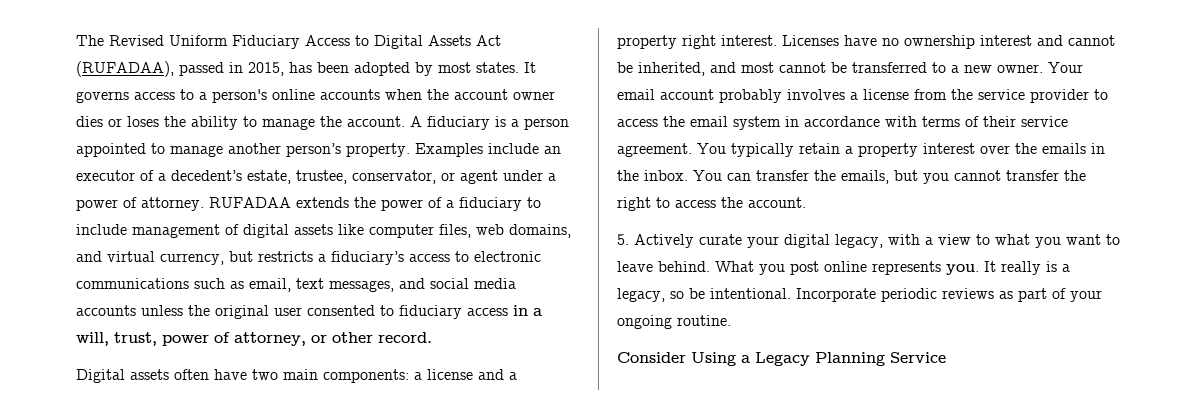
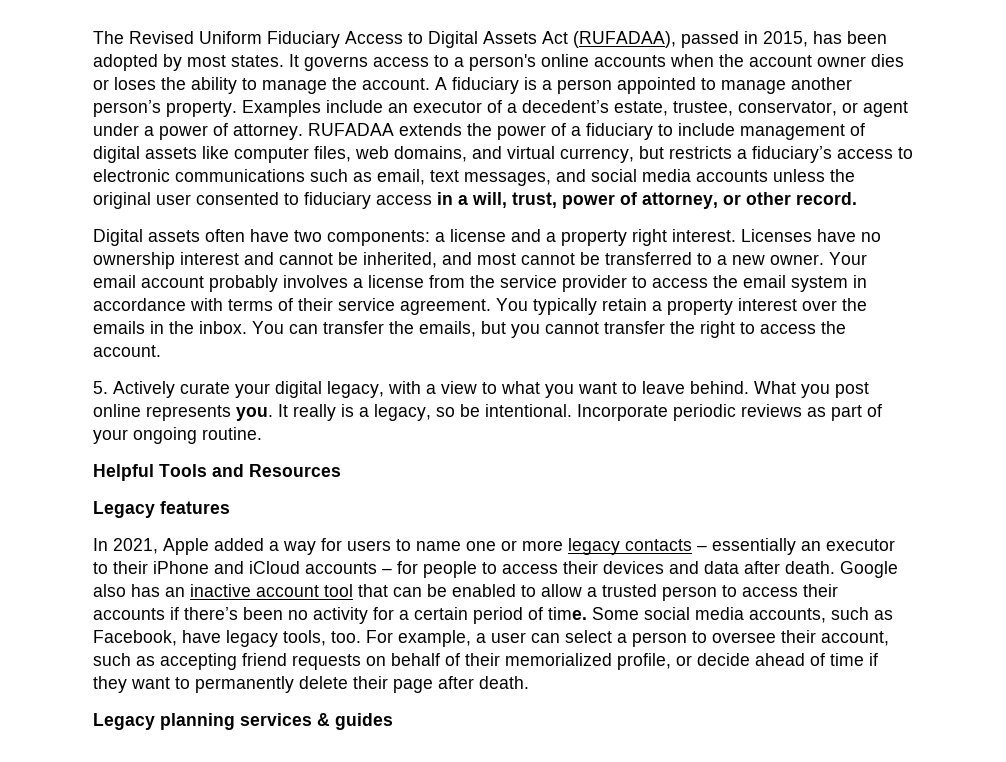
[283,369,318,380] main -> (322, 236) none
[617,352,946,366] Consider Using a Legacy Planning Service -> [93,464,341,481] [93,501,230,518] [93,538,895,555] [93,561,898,578] [93,584,838,601] [93,607,893,624] [93,630,889,647] [93,653,878,670] [93,676,529,693] [93,713,393,730] Helpful Tools and Resources // Legacy features // In 2021, Apple added a way for users to name one or more legacy contacts – essentially an executor to their iPhone and iCloud accounts – for people to access their devices and data after death. Google also has an inactive account tool that can be enabled to allow a trusted person to access their accounts if there’s been no activity for a certain period of time. Some social media accounts, such as Facebook, have legacy tools, too. For example, a user can select a person to oversee their account, such as accepting friend requests on behalf of their memorialized profile, or decide ahead of time if they want to permanently delete their page after death. // Legacy planning services & guides

